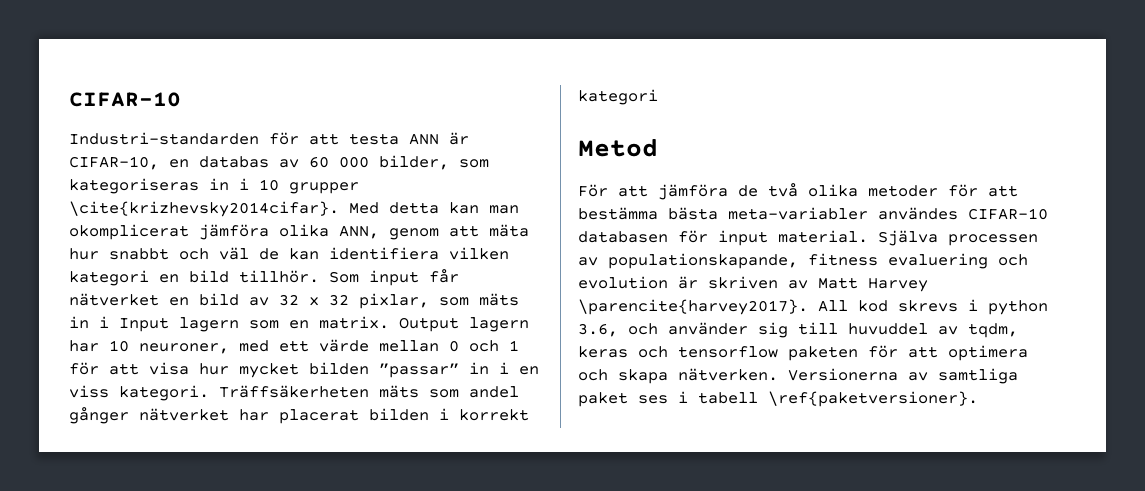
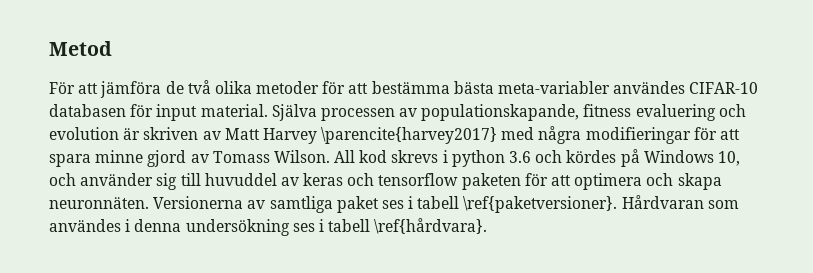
[69,92,181,107] [69,132,469,145] [69,155,489,170] [69,178,359,194] [69,201,519,217] [69,224,529,240] [69,247,509,260] [69,269,459,286] [69,293,519,309] [69,316,529,332] [69,339,519,354] [69,362,539,378] [69,385,519,401] [69,407,529,424] [578,89,658,105] CIFAR-10 // Industri-standarden för att testa ANN är CIFAR-10, en databas av 60 000 bilder, som kategoriseras in i 10 grupper \cite{krizhevsky2014cifar}. Med detta kan man okomplicerat jämföra olika ANN, genom att mäta hur snabbt och väl de kan identifiera vilken kategori en bild tillhör. Som input får nätverket en bild av 32 x 32 pixlar, som mäts in i Input lagern som en matrix. Output lagern har 10 neuroner, med ett värde mellan 0 och 1 för att visa hur mycket bilden ”passar” in i en viss kategori. Träffsäkerheten mäts som andel gånger nätverket har placerat bilden i korrekt kategori // -> (49, 48) none
[578,299,808,315] \parencite{harvey2017}. -> [321,126,741,144] [49,150,330,167] \parencite{harvey2017} med några modifieringar för att spara minne gjord av Tomass Wilson.
[578,323,618,337] 3.6, -> [509,149,740,167] 3.6 och kördes på Windows 10,
[968,323,1018,338] tqdm, -> (299, 181) none
[678,368,778,381] nätverken. -> [49,197,149,209] neuronnäten.
(978, 399) none -> [621,195,739,209] [49,218,488,236] Hårdvaran som användes i denna undersökning ses i tabell \ref{hårdvara}.

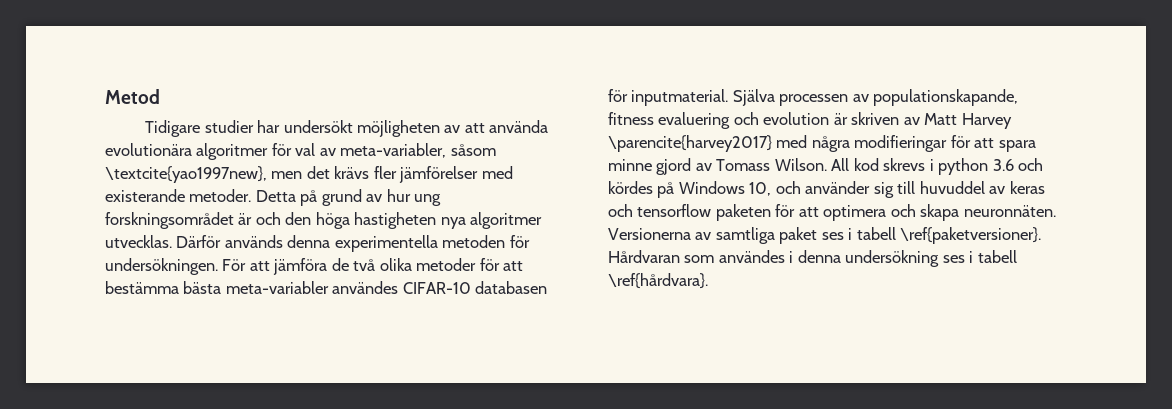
(112, 48) none -> [145,120,549,137] [105,143,496,160] [105,166,513,183] [105,189,442,206] [105,212,543,229] [105,235,530,252] [105,258,218,275] Tidigare studier har undersökt möjligheten av att använda evolutionära algoritmer för val av meta-variabler, såsom \textcite{yao1997new}, men det krävs fler jämförelser med existerande metoder. Detta på grund av hur ung forskningsområdet är och den höga hastigheten nya algoritmer utvecklas. Därför används denna experimentella metoden för undersökningen.
[156,104,268,121] input material. -> [631,89,729,106] inputmaterial.

